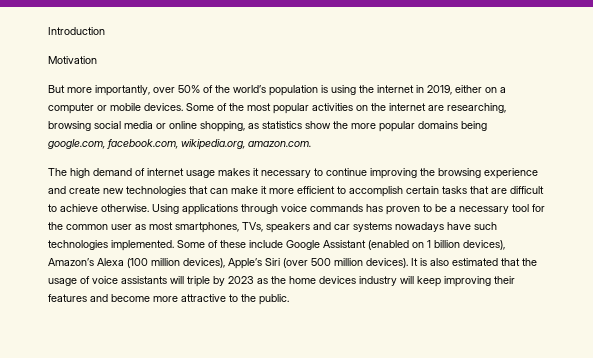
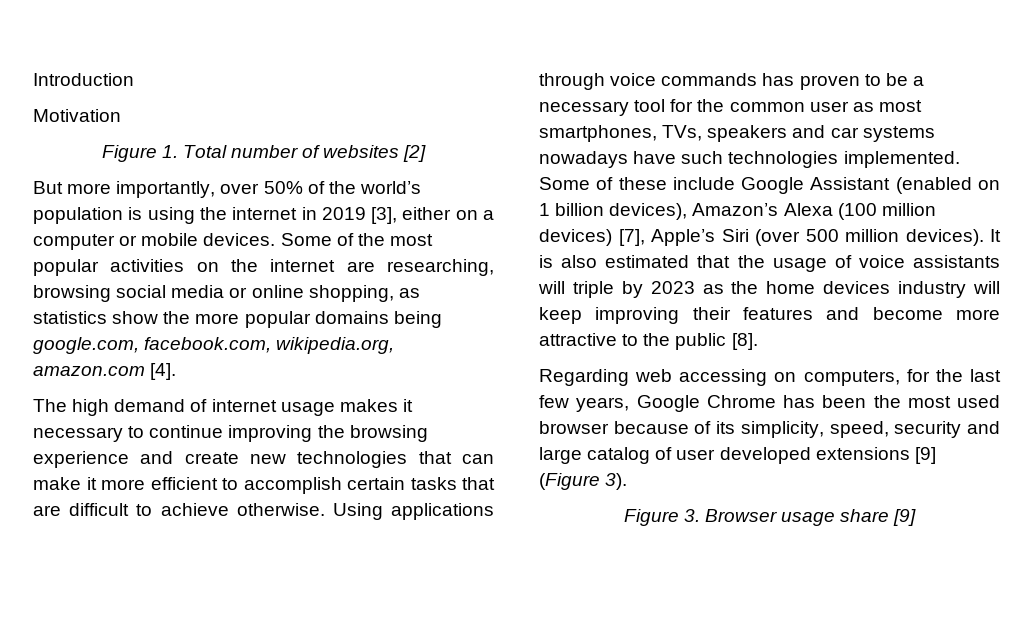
(97, 60) none -> [101,145,427,162] // Figure 1. Total number of websites [2]
[427,85,452,95] 2019, -> [321,207,398,224] 2019 [3],
[248,141,311,147] amazon.com. -> [33,363,177,380] amazon.com [4].
[183,258,225,268] devices), -> [539,229,645,246] devices) [7],
[259,294,289,305] public. -> [675,333,758,350] [539,369,1002,386] [539,395,1000,412] [539,421,1000,438] [539,447,936,464] [539,473,628,490] [623,509,917,526] public [8]. // Regarding web accessing on computers, for the last few years, Google Chrome has been the most used browser because of its simplicity, speed, security and large catalog of user developed extensions [9] (Figure 3). // Figure 3. Browser usage share [9]

